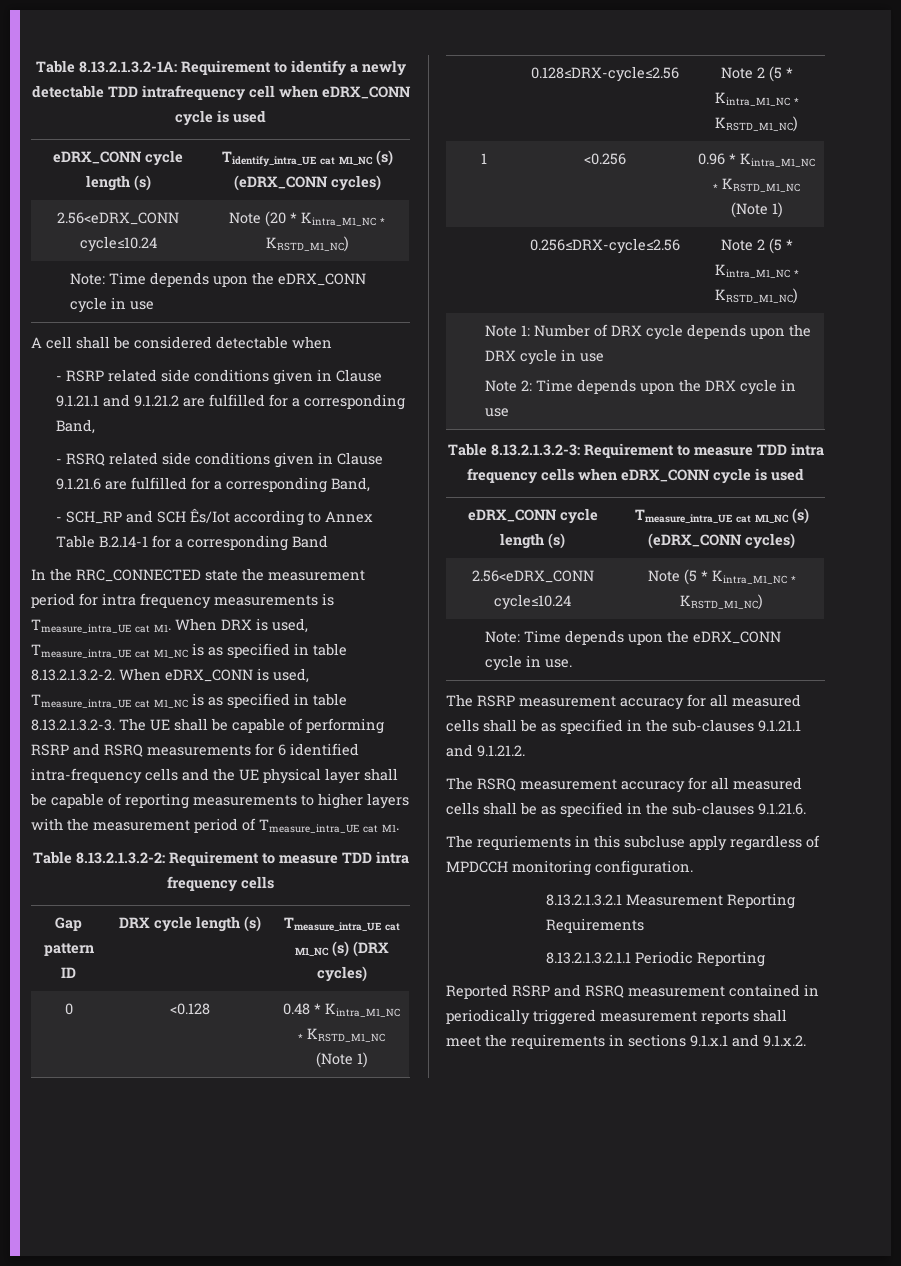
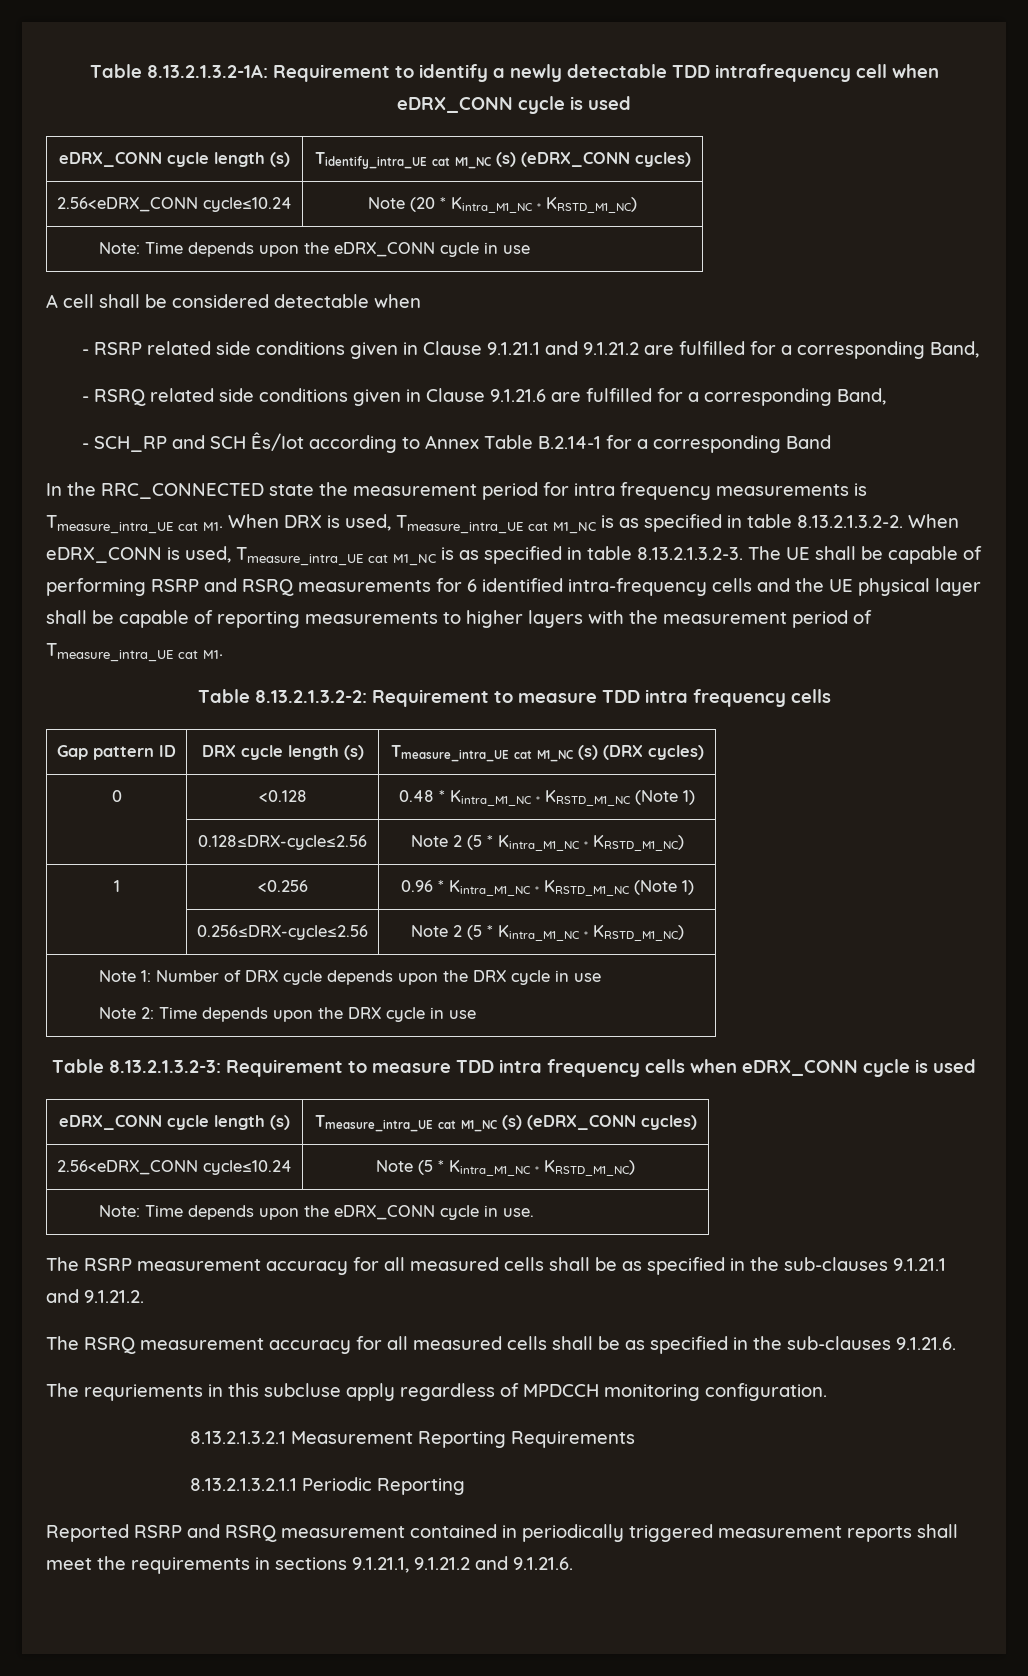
[690,1034,806,1047] 9.1.x.1 and 9.1.x.2. -> [352,1556,573,1573] 9.1.21.1, 9.1.21.2 and 9.1.21.6.

